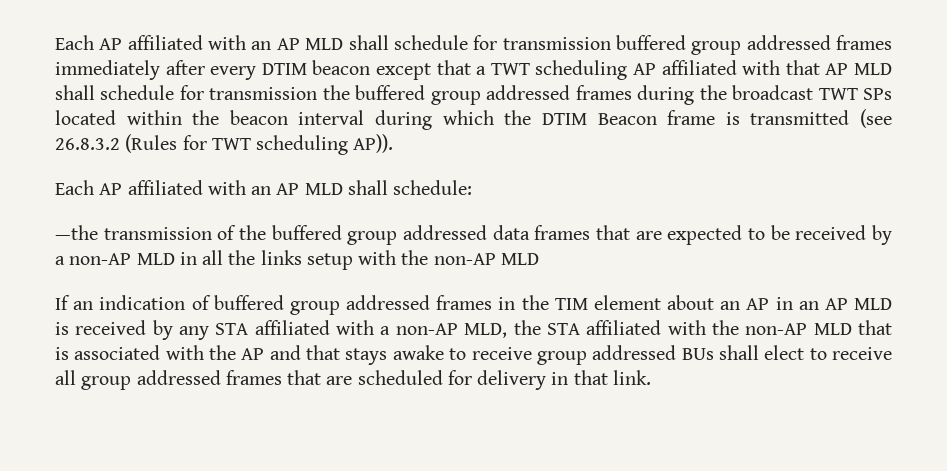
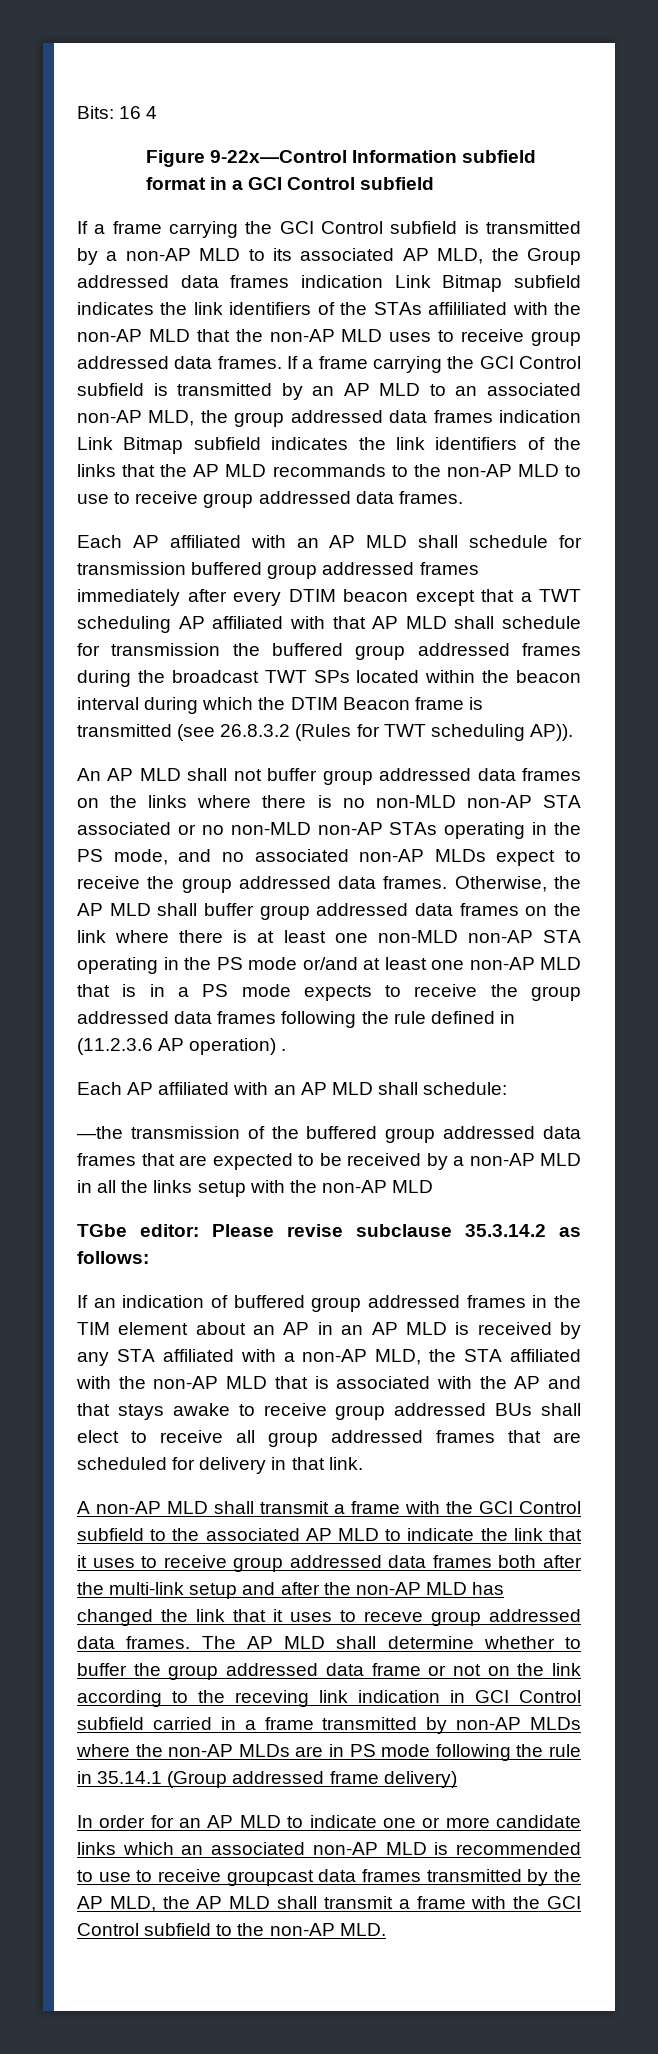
(55, 42) none -> [77,106,158,119] [145,150,536,167] [145,177,435,190] [77,221,581,238] [77,248,581,265] [77,275,582,292] [77,302,582,315] [77,329,582,346] [77,356,581,373] [77,383,581,400] [77,410,582,427] [77,437,581,454] [77,464,582,477] [77,491,463,508] Bits: 16 4 // Figure 9-22x—Control Information subfield format in a GCI Control subfield // If a frame carrying the GCI Control subfield is transmitted by a non-AP MLD to its associated AP MLD, the Group addressed data frames indication Link Bitmap subfield indicates the link identifiers of the STAs affililiated with the non-AP MLD that the non-AP MLD uses to receive group addressed data frames. If a frame carrying the GCI Control subfield is transmitted by an AP MLD to an associated non-AP MLD, the group addressed data frames indication Link Bitmap subfield indicates the link identifiers of the links that the AP MLD recommands to the non-AP MLD to use to receive group addressed data frames. //
(394, 143) none -> [77,768,581,785] [77,795,581,808] [77,822,581,839] [77,849,581,866] [77,876,581,893] [77,903,581,920] [77,930,581,943] [77,957,581,974] [77,984,581,1001] [77,1011,515,1028] [77,1038,287,1055] // An AP MLD shall not buffer group addressed data frames on the links where there is no non-MLD non-AP STA associated or no non-MLD non-AP STAs operating in the PS mode, and no associated non-AP MLDs expect to receive the group addressed data frames. Otherwise, the AP MLD shall buffer group addressed data frames on the link where there is at least one non-MLD non-AP STA operating in the PS mode or/and at least one non-AP MLD that is in a PS mode expects to receive the group addressed data frames following the rule defined in (11.2.3.6 AP operation) .
(539, 259) none -> [77,1224,581,1237] [77,1251,149,1264] // TGbe editor: Please revise subclause 35.3.14.2 as follows:
(651, 377) none -> [77,1501,581,1514] [77,1528,582,1541] [77,1555,582,1572] [77,1582,505,1599] [77,1609,581,1626] [77,1636,581,1649] [77,1663,581,1680] [77,1690,581,1707] [77,1717,581,1734] [76,1744,582,1761] [77,1771,457,1788] [77,1815,581,1828] [77,1842,581,1855] [77,1869,581,1886] [77,1896,581,1912] [77,1923,386,1936] // A non-AP MLD shall transmit a frame with the GCI Control subfield to the associated AP MLD to indicate the link that it uses to receive group addressed data frames both after the multi-link setup and after the non-AP MLD has changed the link that it uses to receve group addressed data frames. The AP MLD shall determine whether to buffer the group addressed data frame or not on the link according to the receving link indication in GCI Control subfield carried in a frame transmitted by non-AP MLDs where the non-AP MLDs are in PS mode following the rule in 35.14.1 (Group addressed frame delivery) // In order for an AP MLD to indicate one or more candidate links which an associated non-AP MLD is recommended to use to receive groupcast data frames transmitted by the AP MLD, the AP MLD shall transmit a frame with the GCI Control subfield to the non-AP MLD.

